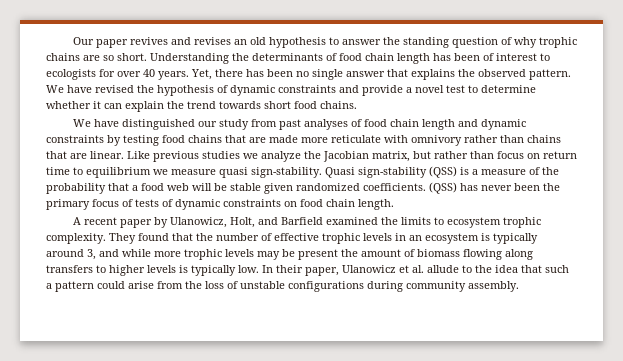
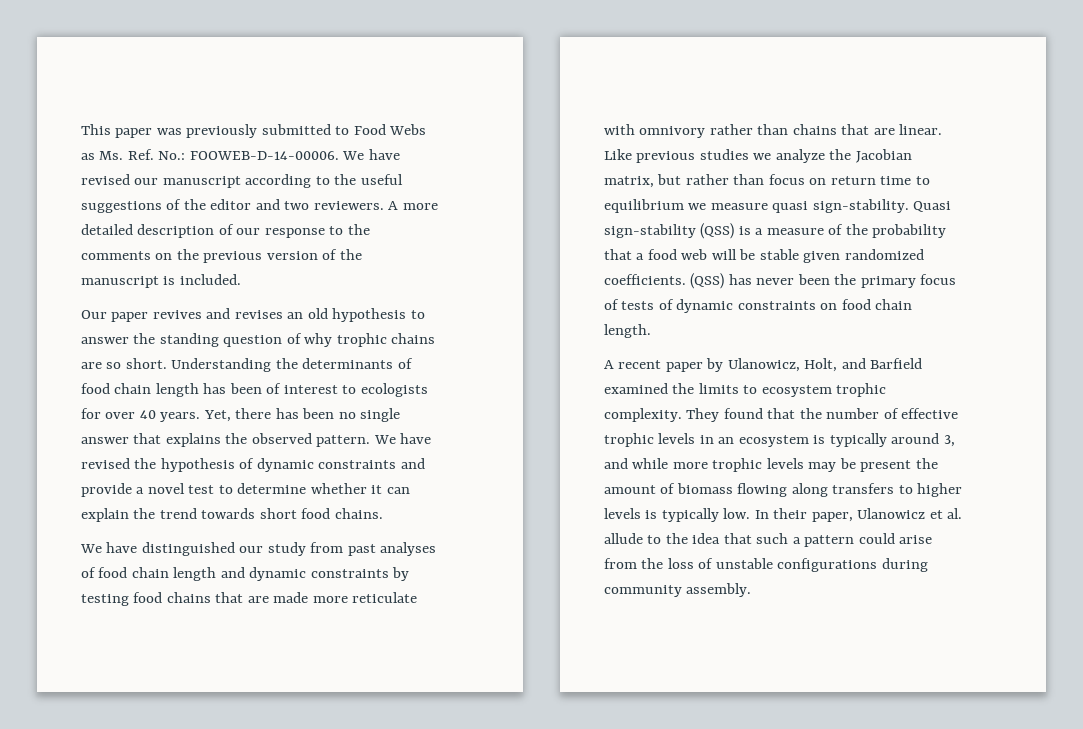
(72, 41) none -> [81,124,427,138] [81,149,400,160] [81,174,403,188] [81,199,438,213] [81,224,370,238] [81,249,362,263] [81,274,241,288] This paper was previously submitted to Food Webs as Ms. Ref. No.: FOOWEB-D-14-00006. We have revised our manuscript according to the useful suggestions of the editor and two reviewers. A more detailed description of our response to the comments on the previous version of the manuscript is included. //

